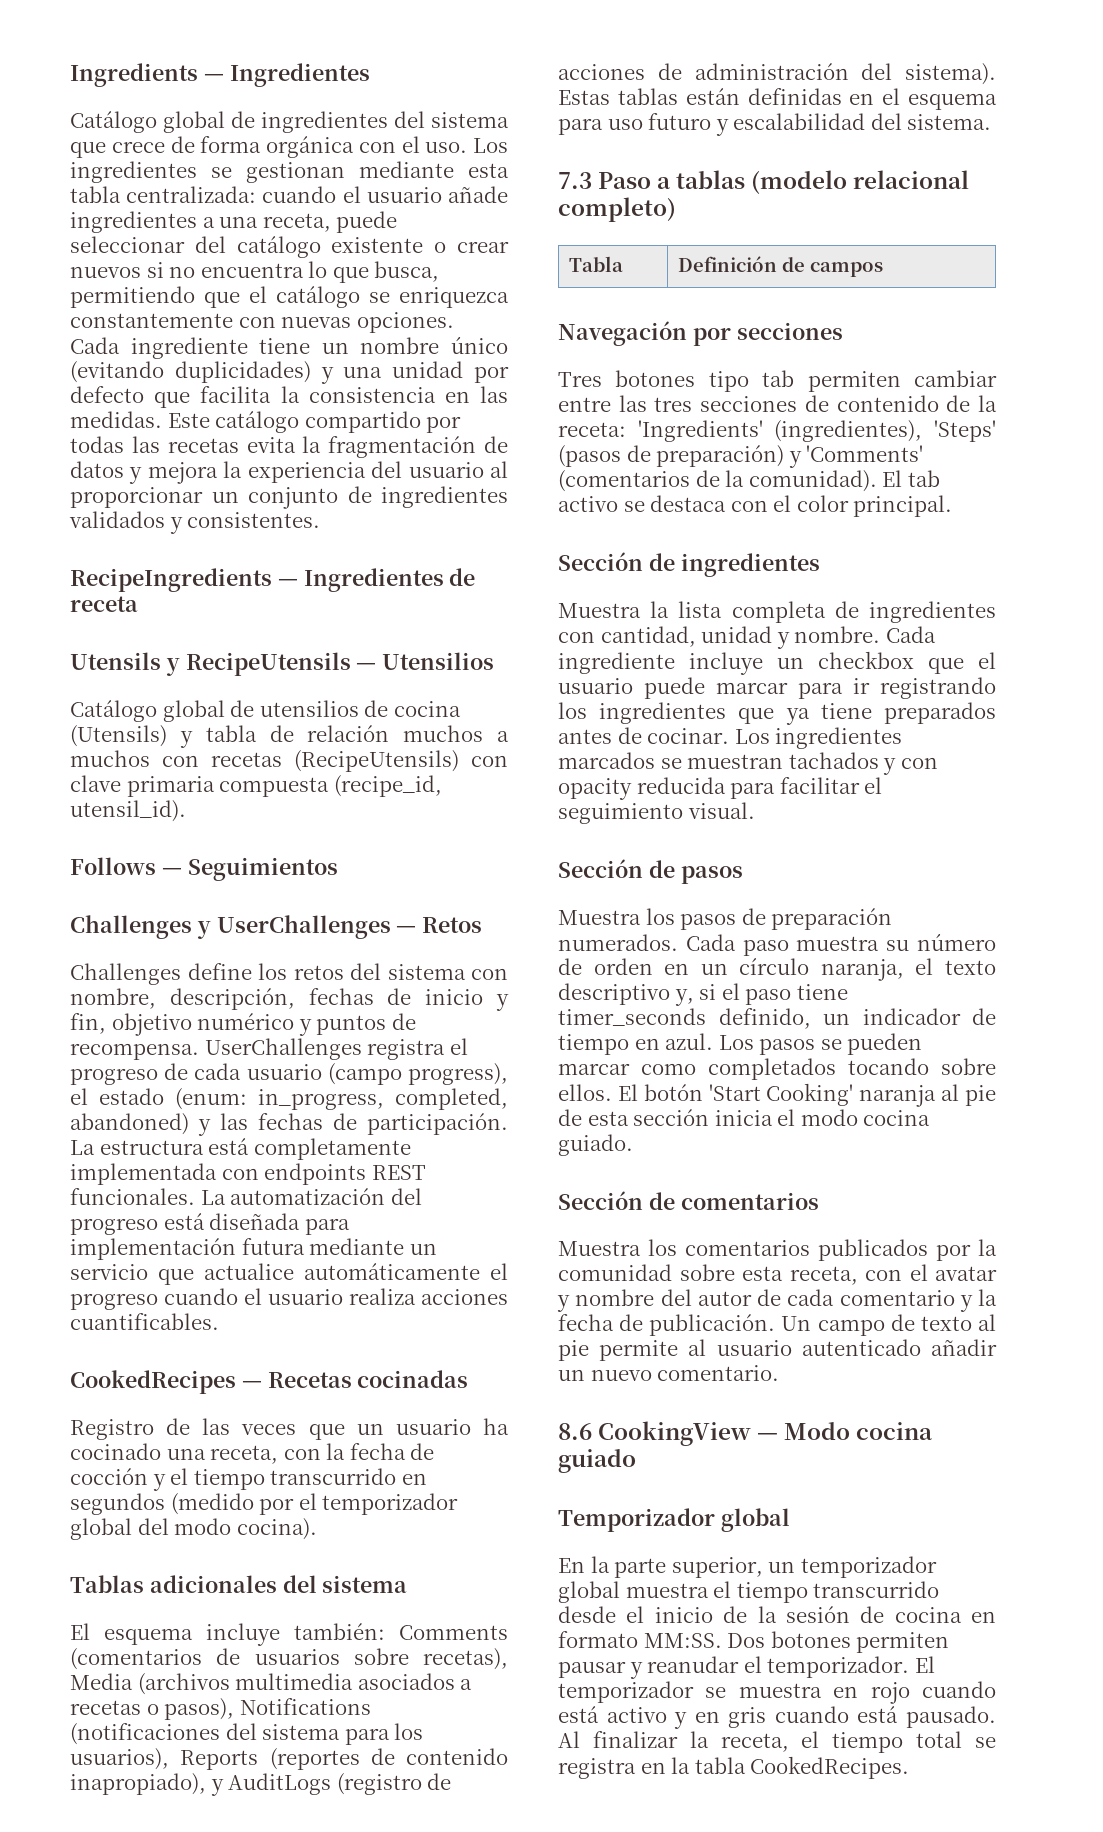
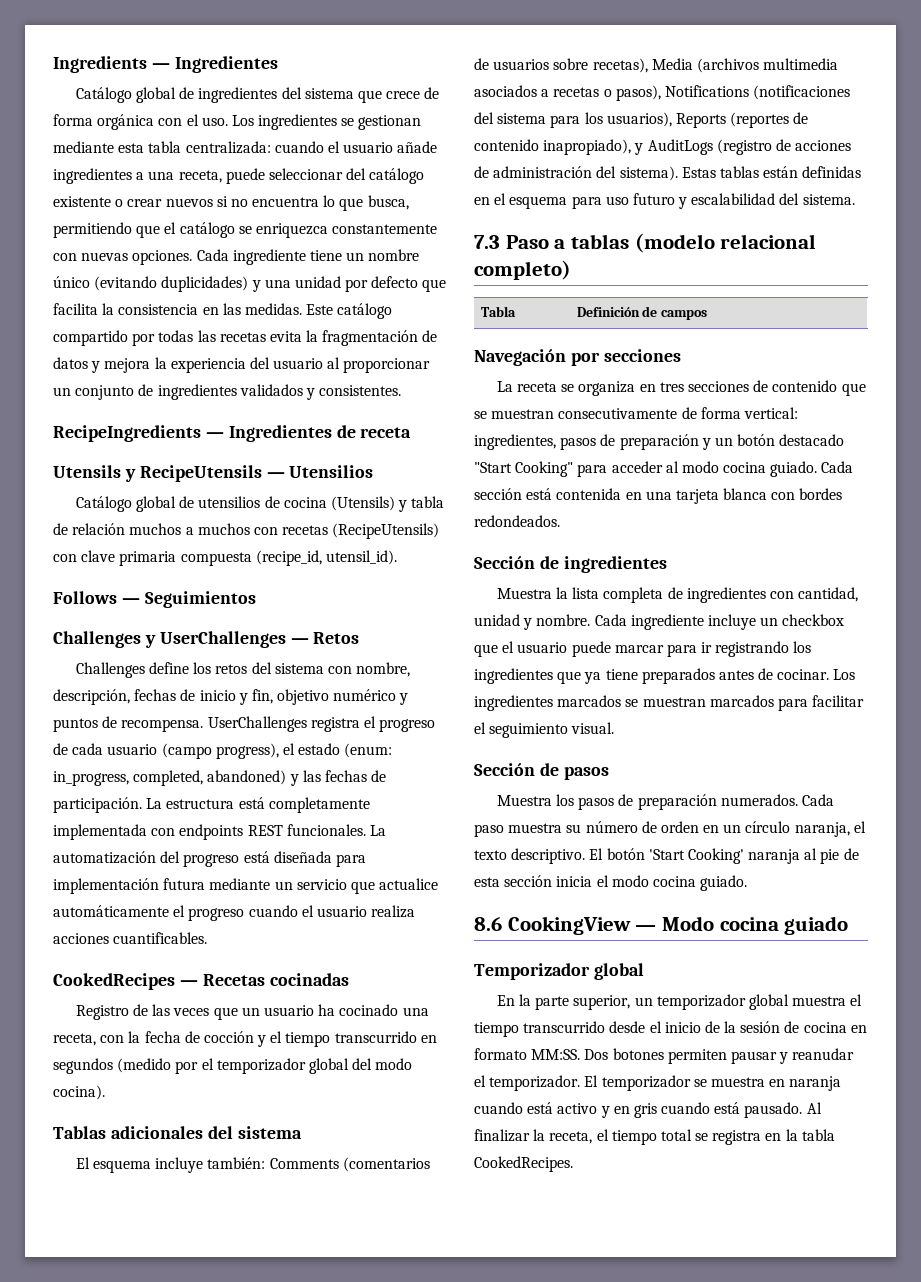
[558,370,997,392] [558,395,997,412] [558,420,996,442] [558,445,924,468] [558,470,940,492] [558,495,953,517] Tres botones tipo tab permiten cambiar entre las tres secciones de contenido de la receta: 'Ingredients' (ingredientes), 'Steps' (pasos de preparación) y 'Comments' (comentarios de la comunidad). El tab activo se destaca con el color principal. -> [496,380,866,396] [474,407,798,419] [474,434,845,450] [474,461,854,477] [474,488,843,504] [474,515,560,527] La receta se organiza en tres secciones de contenido que se muestran consecutivamente de forma vertical: ingredientes, pasos de preparación y un botón destacado "Start Cooking" para acceder al modo cocina guiado. Cada sección está contenida en una tarjeta blanca con bordes redondeados.
[788,752,938,775] [558,777,726,800] tachados y con opacity reducida -> [709,695,774,707] marcados
[558,983,848,1006] [558,1008,996,1029] [558,1033,923,1055] [558,1058,996,1080] [558,1084,612,1101] descriptivo y, si el paso tiene timer_seconds definido, un indicador de tiempo en azul. Los pasos se pueden marcar como completados tocando sobre ellos. -> [511,848,586,864] descriptivo.
[558,1191,819,1210] [558,1239,997,1261] [558,1264,997,1285] [557,1289,997,1312] [558,1314,996,1336] [558,1339,997,1361] [558,1365,780,1381] // Sección de comentarios // Muestra los comentarios publicados por la comunidad sobre esta receta, con el avatar y nombre del autor de cada comentario y la fecha de publicación. Un campo de texto al pie permite al usuario autenticado añadir un nuevo comentario. -> (748, 883) none
[870,1682,910,1704] rojo -> [789,1076,842,1091] naranja

